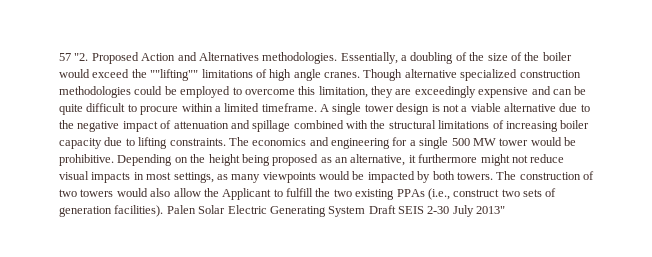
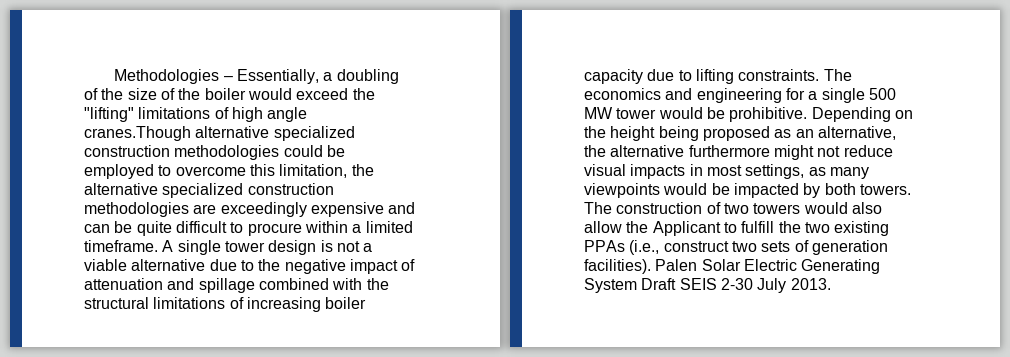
[59,52,338,64] 57 "2. Proposed Action and Alternatives methodologies. -> [114,69,233,84] Methodologies –
[150,69,199,81] ""lifting"" -> [84,107,134,122] "lifting"
[324,69,403,81] cranes. Though -> [84,126,191,141] cranes.Though
[371,86,393,98] they -> [351,164,374,176] [84,183,334,198] [84,202,189,217] the alternative specialized construction methodologies
[408,155,416,163] it -> [584,145,685,157] the alternative
[476,206,506,214] 2013" -> [790,278,831,290] 2013.

